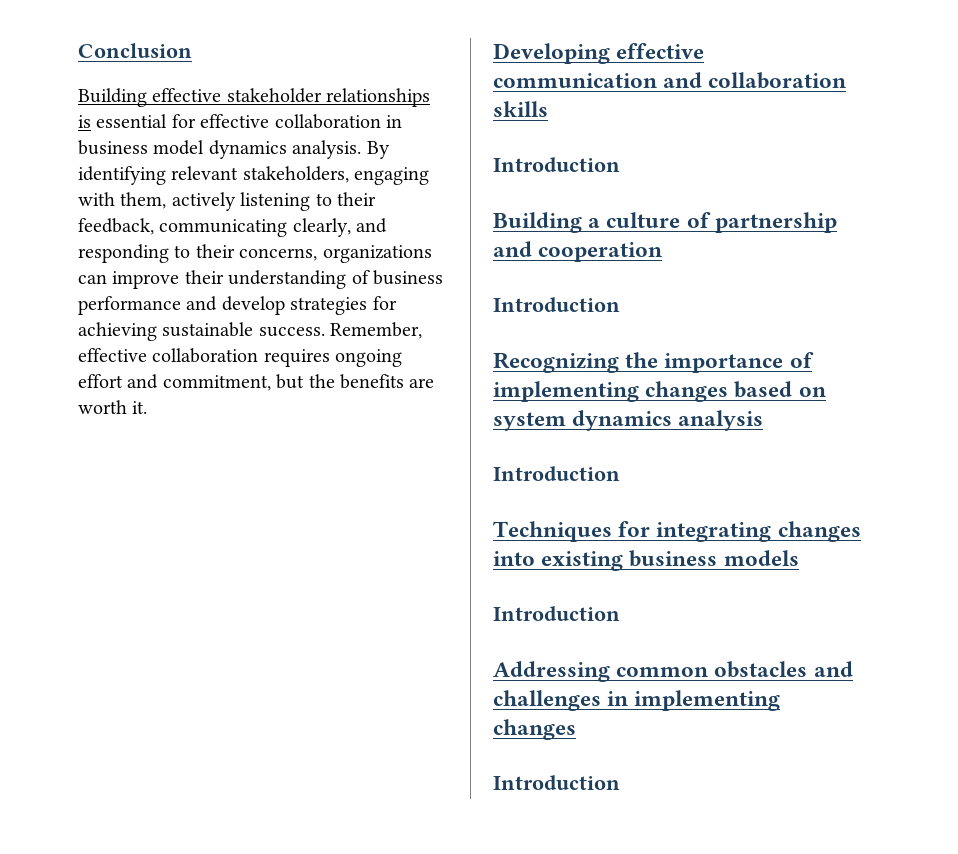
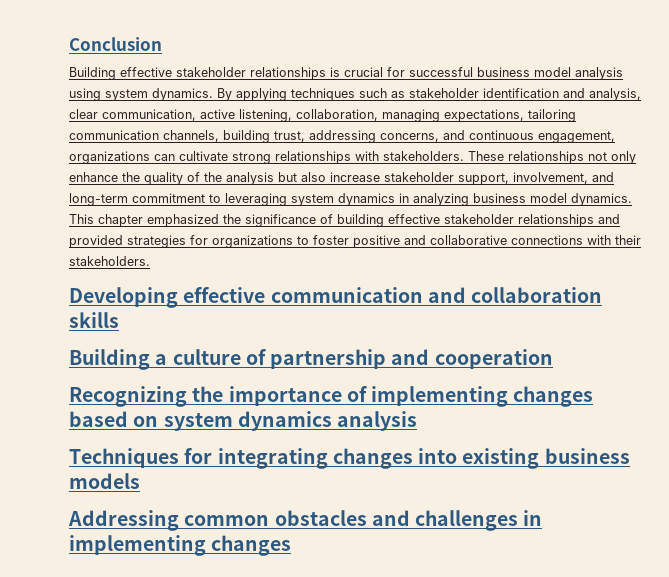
[96,114,402,129] [78,140,390,159] [78,166,430,185] [78,192,376,211] [78,218,388,237] [78,244,432,263] [78,270,443,289] [78,296,397,315] [78,322,423,341] [78,348,403,367] [78,374,435,391] [78,400,148,414] essential for effective collaboration in business model dynamics analysis. By identifying relevant stakeholders, engaging with them, actively listening to their feedback, communicating clearly, and responding to their concerns, organizations can improve their understanding of business performance and develop strategies for achieving sustainable success. Remember, effective collaboration requires ongoing effort and commitment, but the benefits are worth it. -> [344,67,623,80] [69,88,641,101] [69,109,576,122] [69,130,615,143] [69,151,636,164] [69,172,614,185] [69,193,632,206] [69,214,620,227] [69,235,641,248] [69,256,150,266] crucial for successful business model analysis using system dynamics. By applying techniques such as stakeholder identification and analysis, clear communication, active listening, collaboration, managing expectations, tailoring communication channels, building trust, addressing concerns, and continuous engagement, organizations can cultivate strong relationships with stakeholders. These relationships not only enhance the quality of the analysis but also increase stakeholder support, involvement, and long-term commitment to leveraging system dynamics in analyzing business model dynamics. This chapter emphasized the significance of building effective stakeholder relationships and provided strategies for organizations to foster positive and collaborative connections with their stakeholders.
[493,157,620,172] // Introduction -> (119, 320) none
[493,297,620,312] // Introduction -> (553, 359) none
[493,466,620,481] // Introduction -> (418, 421) none
[493,606,620,621] // Introduction -> (140, 481) none
[493,775,620,790] // Introduction -> (292, 545) none

